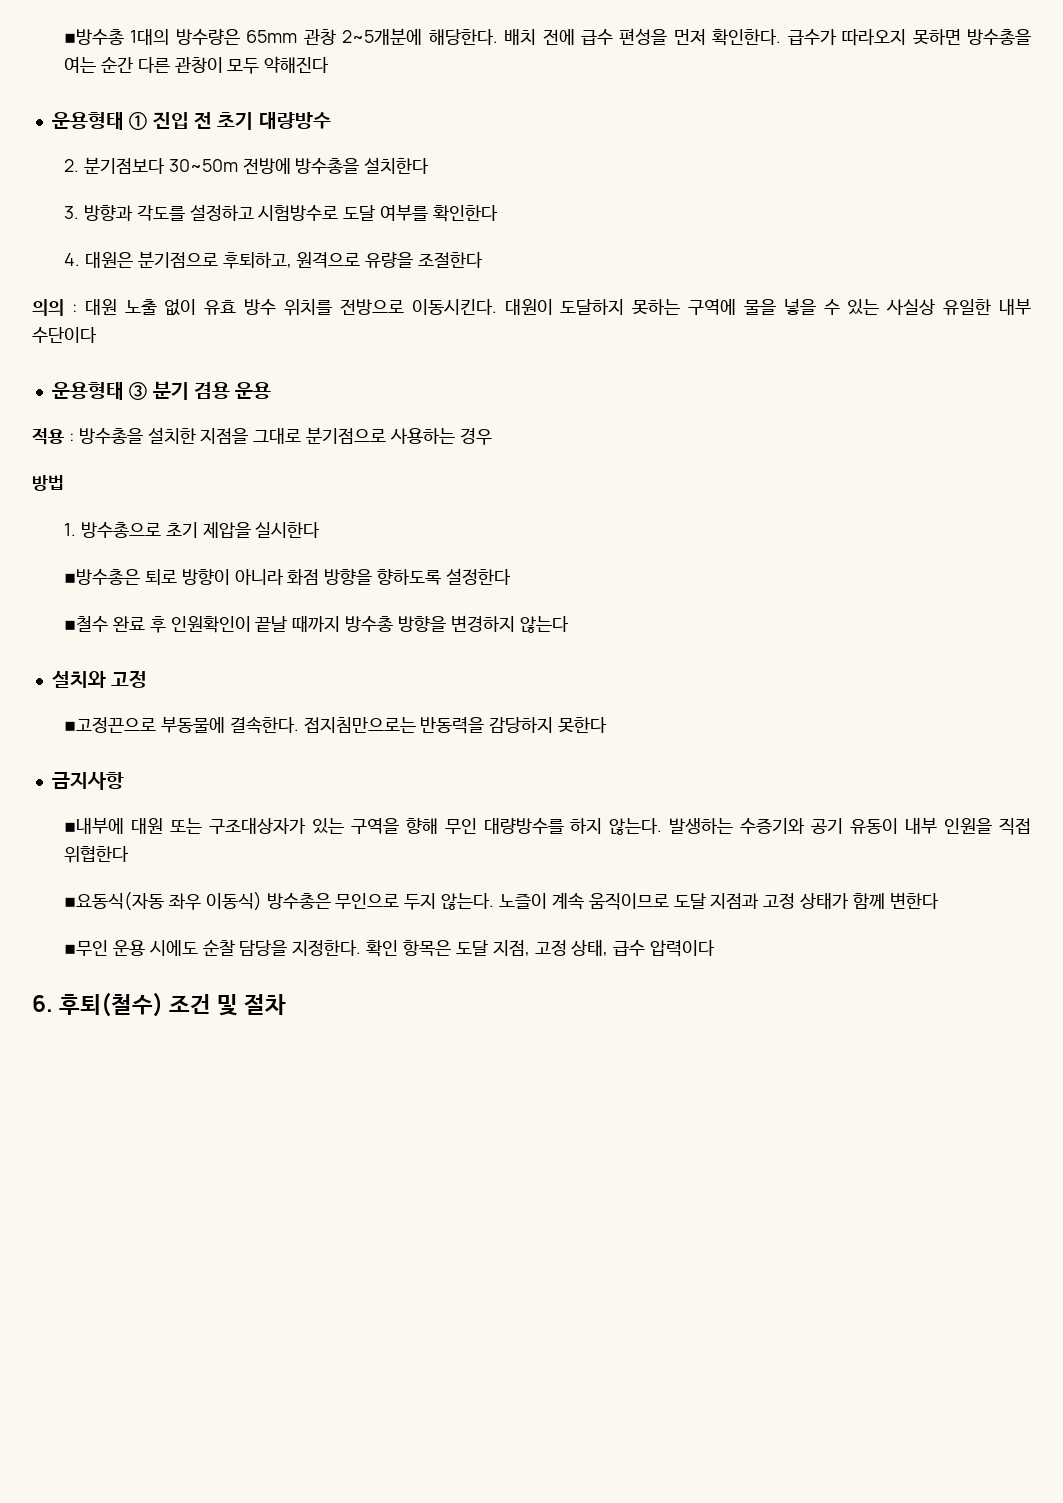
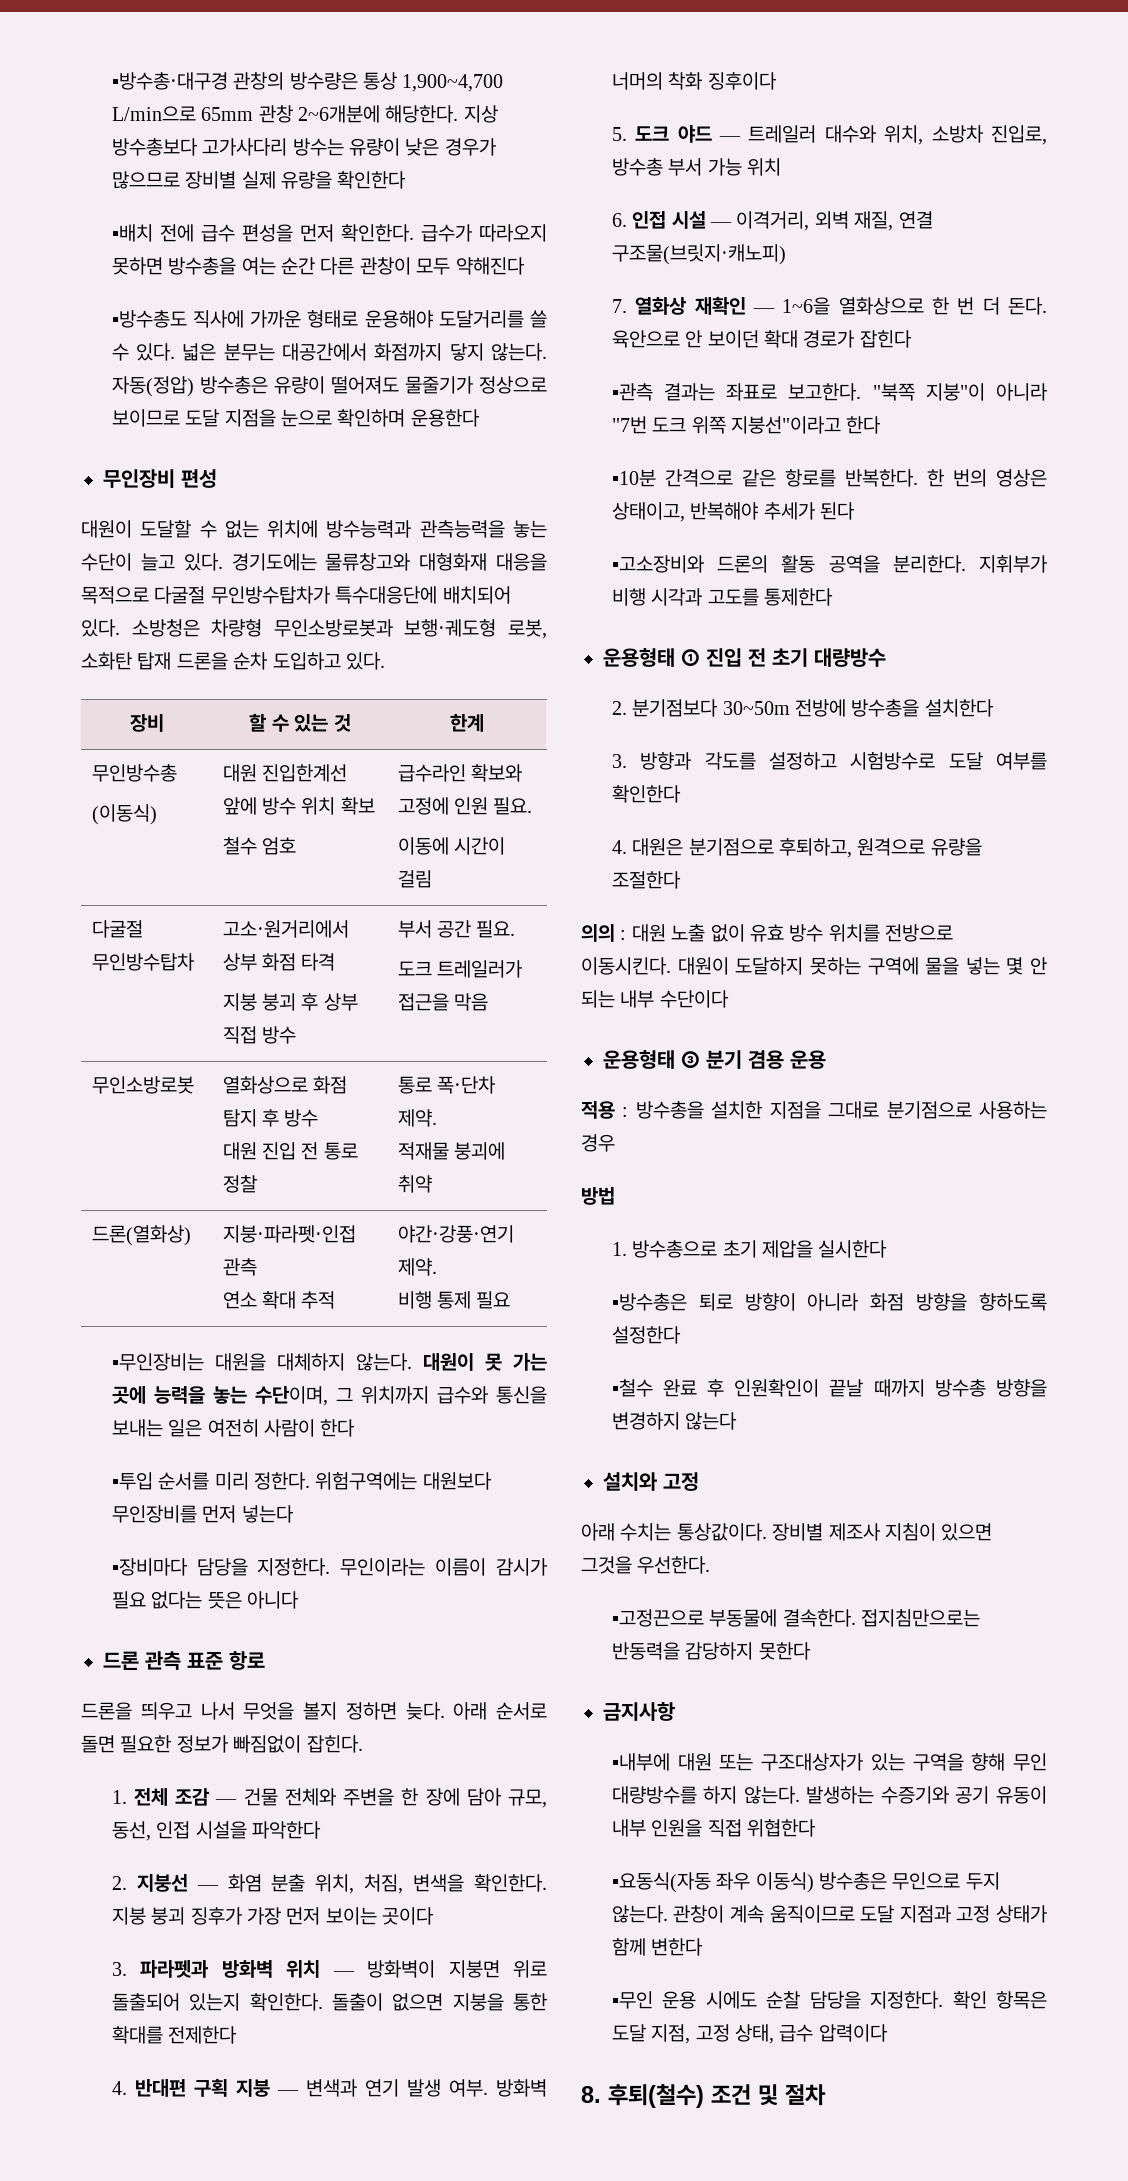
[64,28,537,45] ▪방수총 1대의 방수량은 65mm 관창 2~5개분에 해당한다. 배치 -> [111,72,504,92] [111,105,498,123] [111,138,496,156] [111,171,407,189] [111,224,153,242] ▪방수총·대구경 관창의 방수량은 통상 1,900~4,700 L/min으로 65mm 관창 2~6개분에 해당한다. 지상 방수총보다 고가사다리 방수는 유량이 낮은 경우가 많으므로 장비별 실제 유량을 확인한다 // ▪배치
(330, 64) none -> [111,310,547,328] [111,343,547,361] [111,376,547,397] [111,409,480,427] [103,469,217,488] [81,520,547,538] [81,553,547,571] [81,586,511,604] [81,619,547,639] [81,652,385,670] [130,714,164,732] [249,713,351,732] [450,714,484,732] [91,764,177,782] [91,804,157,825] [222,764,347,782] [222,797,375,815] [222,837,296,855] [397,764,522,782] [397,797,533,815] [397,837,505,855] [397,870,432,888] [91,920,143,938] [91,953,195,971] [222,920,349,938] [222,953,336,971] [222,993,358,1011] [222,1026,296,1044] [397,920,516,938] [397,960,522,978] [397,993,488,1011] [91,1076,194,1094] [222,1076,347,1094] [222,1109,319,1127] [222,1142,358,1160] [222,1175,257,1193] [397,1076,496,1094] [397,1109,437,1127] [397,1142,505,1160] [397,1175,432,1193] [91,1225,191,1246] [222,1225,356,1243] [222,1258,257,1276] [222,1291,336,1309] [397,1225,514,1243] [397,1258,437,1276] [397,1291,511,1309] [111,1353,547,1371] [111,1386,547,1406] [111,1419,356,1437] [111,1472,492,1490] [111,1505,294,1523] [111,1558,547,1576] [111,1591,300,1609] [103,1651,265,1670] [81,1702,547,1720] [81,1735,363,1753] [111,1788,547,1808] [111,1821,322,1841] [111,1874,547,1894] [111,1907,435,1925] [111,1960,547,1978] [111,1993,547,2011] [111,2026,238,2044] [111,2078,547,2097] [611,72,777,90] [611,125,1047,145] [611,158,782,176] [611,211,933,231] [611,244,786,265] [611,296,1047,315] [611,330,912,348] [611,383,1048,401] [611,416,882,434] [611,469,1047,487] [611,502,856,522] [611,555,1047,573] [611,588,834,606] // ▪방수총도 직사에 가까운 형태로 운용해야 도달거리를 쓸 수 있다. 넓은 분무는 대공간에서 화점까지 닿지 않는다. 자동(정압) 방수총은 유량이 떨어져도 물줄기가 정상으로 보이므로 도달 지점을 눈으로 확인하며 운용한다 // 무인장비 편성 // 대원이 도달할 수 없는 위치에 방수능력과 관측능력을 놓는 수단이 늘고 있다. 경기도에는 물류창고와 대형화재 대응을 목적으로 다굴절 무인방수탑차가 특수대응단에 배치되어 있다. 소방청은 차량형 무인소방로봇과 보행·궤도형 로봇, 소화탄 탑재 드론을 순차 도입하고 있다. // 장비 | 할 수 있는 것 | 한계 // 무인방수총 // (이동식) | 대원 진입한계선 앞에 방수 위치 확보 // 철수 엄호 | 급수라인 확보와 고정에 인원 필요. // 이동에 시간이 걸림 // 다굴절 무인방수탑차 | 고소·원거리에서 상부 화점 타격 // 지붕 붕괴 후 상부 직접 방수 | 부서 공간 필요. // 도크 트레일러가 접근을 막음 // 무인소방로봇 | 열화상으로 화점 탐지 후 방수 // 대원 진입 전 통로 정찰 | 통로 폭·단차 제약. // 적재물 붕괴에 취약 // 드론(열화상) | 지붕·파라펫·인접 관측 // 연소 확대 추적 | 야간·강풍·연기 제약. // 비행 통제 필요 // ▪무인장비는 대원을 대체하지 않는다. 대원이 못 가는 곳에 능력을 놓는 수단이며, 그 위치까지 급수와 통신을 보내는 일은 여전히 사람이 한다 // ▪투입 순서를 미리 정한다. 위험구역에는 대원보다 무인장비를 먼저 넣는다 // ▪장비마다 담당을 지정한다. 무인이라는 이름이 감시가 필요 없다는 뜻은 아니다 // 드론 관측 표준 항로 // 드론을 띄우고 나서 무엇을 볼지 정하면 늦다. 아래 순서로 돌면 필요한 정보가 빠짐없이 잡힌다. // 1. 전체 조감 — 건물 전체와 주변을 한 장에 담아 규모, 동선, 인접 시설을 파악한다 // 2. 지붕선 — 화염 분출 위치, 처짐, 변색을 확인한다. 지붕 붕괴 징후가 가장 먼저 보이는 곳이다 // 3. 파라펫과 방화벽 위치 — 방화벽이 지붕면 위로 돌출되어 있는지 확인한다. 돌출이 없으면 지붕을 통한 확대를 전제한다 // 4. 반대편 구획 지붕 — 변색과 연기 발생 여부. 방화벽 너머의 착화 징후이다 // 5. 도크 야드 — 트레일러 대수와 위치, 소방차 진입로, 방수총 부서 가능 위치 // 6. 인접 시설 — 이격거리, 외벽 재질, 연결 구조물(브릿지·캐노피) // 7. 열화상 재확인 — 1~6을 열화상으로 한 번 더 돈다. 육안으로 안 보이던 확대 경로가 잡힌다 // ▪관측 결과는 좌표로 보고한다. "북쪽 지붕"이 아니라 "7번 도크 위쪽 지붕선"이라고 한다 // ▪10분 간격으로 같은 항로를 반복한다. 한 번의 영상은 상태이고, 반복해야 추세가 된다 // ▪고소장비와 드론의 활동 공역을 분리한다. 지휘부가 비행 시각과 고도를 통제한다
[783,299,992,315] 넣을 수 있는 사실상 유일한 -> [965,957,1047,975] [581,990,615,1008] 넣는 몇 안 되는
(148, 679) none -> [581,1523,993,1541] [581,1556,711,1574] // 아래 수치는 통상값이다. 장비별 제조사 지침이 있으면 그것을 우선한다.
[499,893,548,909] 노즐이 -> [673,1905,725,1923] 관창이
[32,995,53,1012] 6. -> [581,2086,601,2103] 8.

